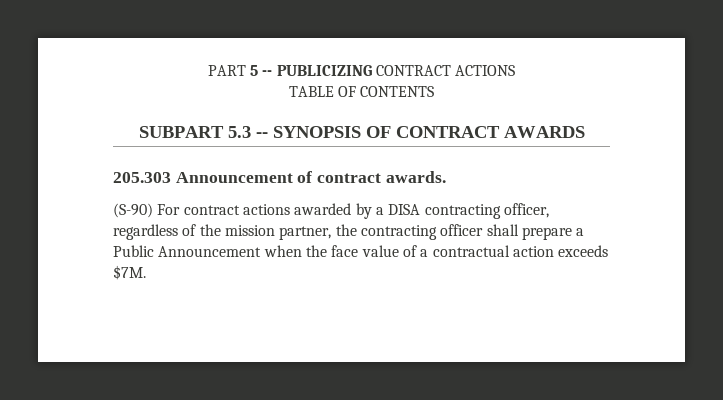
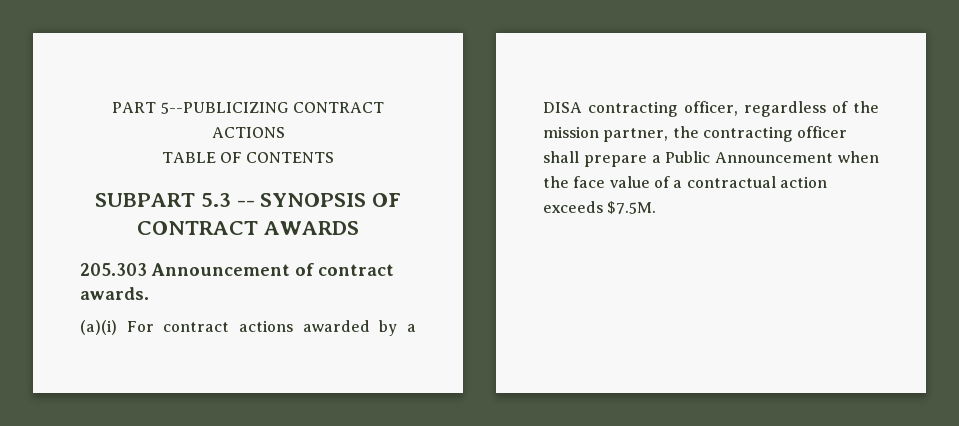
[250,65,372,76] 5 -- PUBLICIZING -> [160,102,289,114] 5--PUBLICIZING
[113,203,153,218] (S-90) -> [80,320,117,335] (a)(i)
[113,265,146,280] $7M. -> [607,201,657,214] $7.5M.

